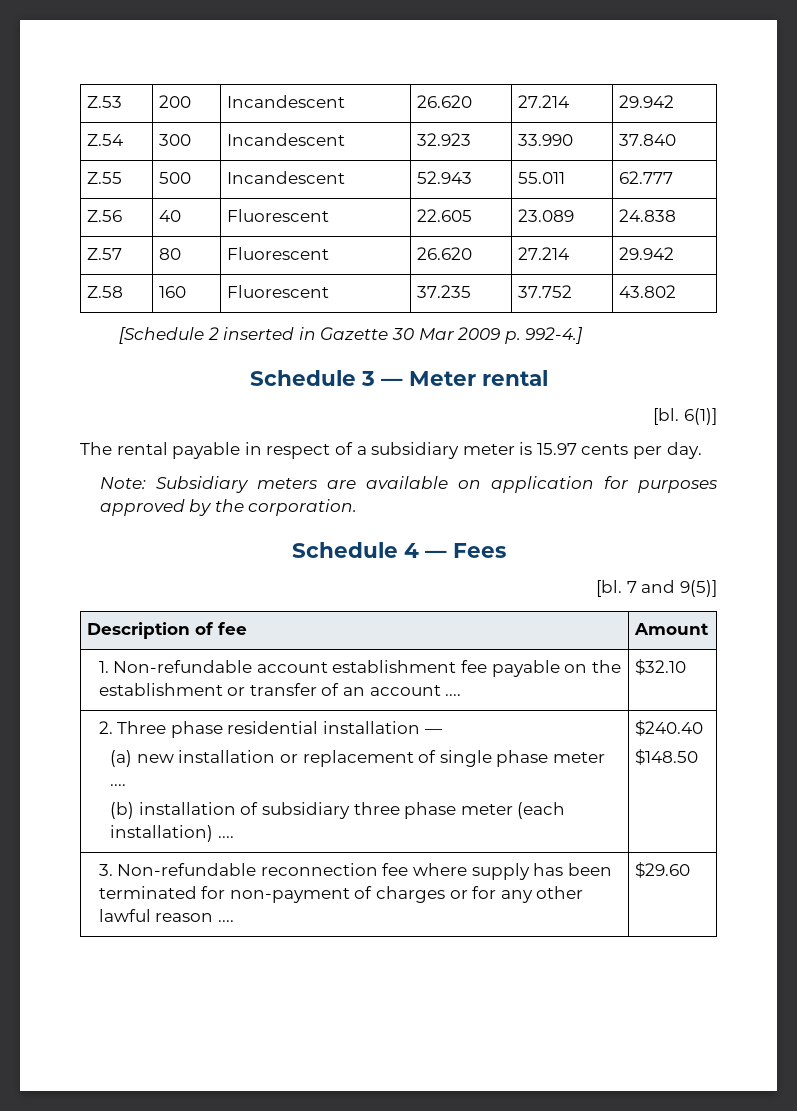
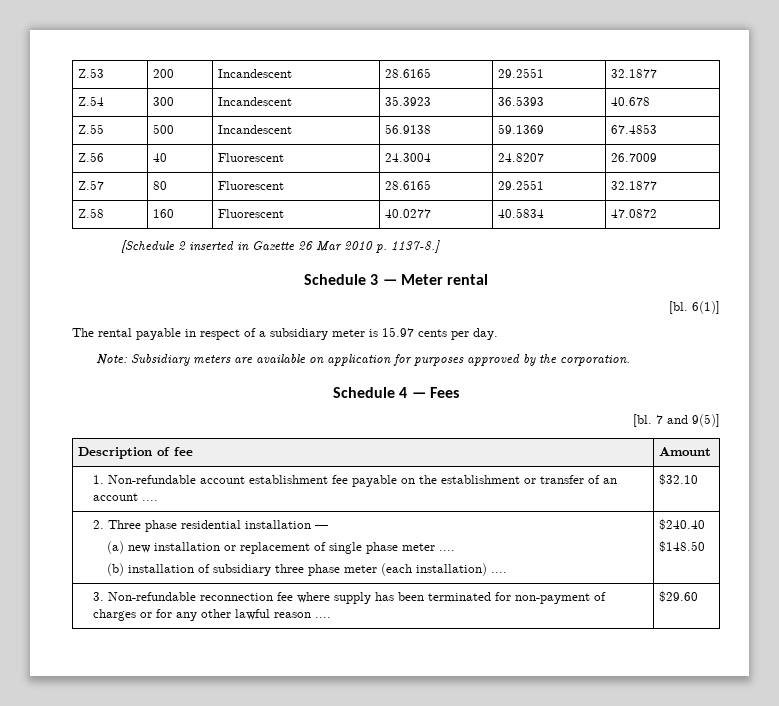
[416,95,472,108] [517,95,569,108] [618,95,674,108] 26.620 | 27.214 | 29.942 -> [385,68,432,78] [498,68,545,78] [611,69,658,78] 28.6165 | 29.2551 | 32.1877
[416,133,471,146] [517,134,573,146] [618,134,676,146] 32.923 | 33.990 | 37.840 -> [385,96,432,106] [498,96,545,106] [611,97,651,106] 35.3923 | 36.5393 | 40.678
[416,171,472,184] [517,172,565,184] [618,171,673,184] 52.943 | 55.011 | 62.777 -> [385,124,432,134] [498,124,545,134] [611,124,658,134] 56.9138 | 59.1369 | 67.4853
[416,209,472,222] [517,209,574,222] [618,209,676,222] 22.605 | 23.089 | 24.838 -> [385,153,432,162] [498,153,545,162] [611,153,658,162] 24.3004 | 24.8207 | 26.7009
[416,247,472,260] [517,247,569,260] [618,247,674,260] 26.620 | 27.214 | 29.942 -> [385,180,432,190] [498,180,545,190] [611,181,658,190] 28.6165 | 29.2551 | 32.1877
[416,285,471,298] [517,285,572,298] [618,285,676,298] 37.235 | 37.752 | 43.802 -> [385,209,432,218] [498,208,545,218] [611,209,658,218] 40.0277 | 40.5834 | 47.0872
[392,327,584,344] 30 Mar 2009 p. 992-4.] -> [297,240,440,253] 26 Mar 2010 p. 1137-8.]

